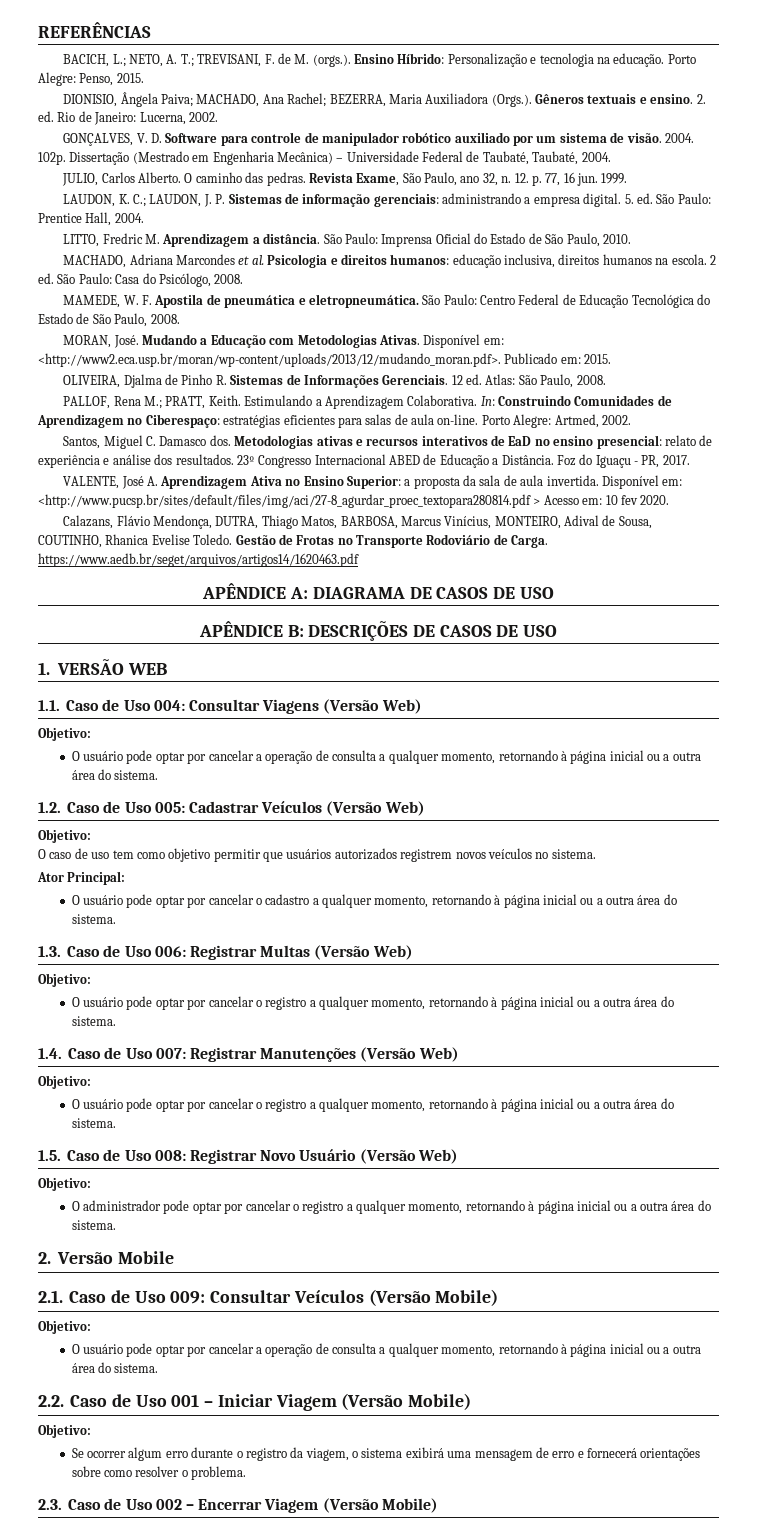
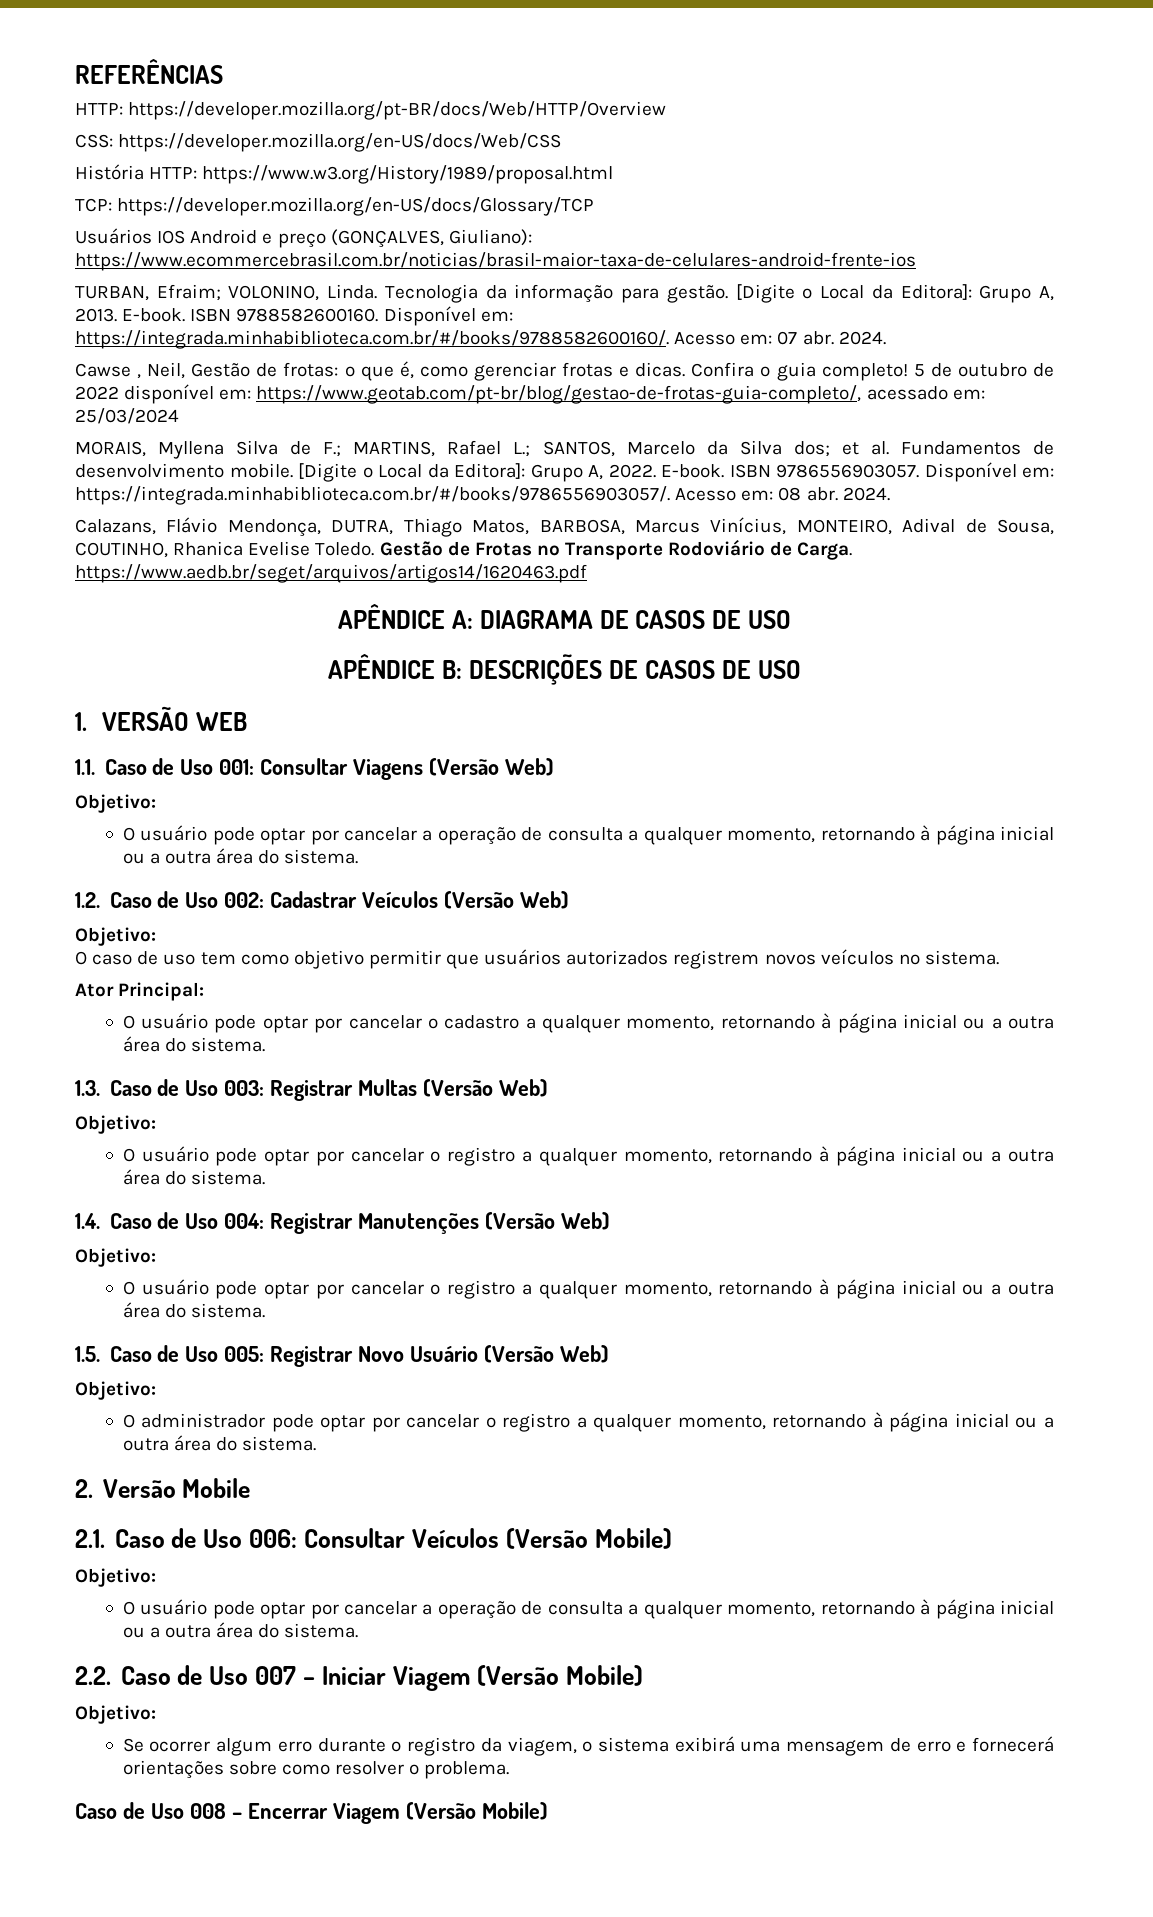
[63,53,696,67] [38,72,144,86] [63,92,706,107] [38,111,218,125] [63,132,694,146] [38,151,611,165] [62,172,628,186] [63,193,711,207] [38,212,144,226] [63,233,631,247] [63,254,716,268] [38,273,244,287] [63,294,710,308] [38,313,180,327] [63,334,504,348] [38,353,612,367] [63,374,606,388] [63,395,672,409] [37,414,631,428] [63,435,713,449] [38,454,690,468] [63,475,683,489] [38,494,670,508] BACICH, L.; NETO, A. T.; TREVISANI, F. de M. (orgs.). Ensino Híbrido: Personalização e tecnologia na educação. Porto Alegre: Penso, 2015. // DIONISIO, Ângela Paiva; MACHADO, Ana Rachel; BEZERRA, Maria Auxiliadora (Orgs.). Gêneros textuais e ensino. 2. ed. Rio de Janeiro: Lucerna, 2002. // GONÇALVES, V. D. Software para controle de manipulador robótico auxiliado por um sistema de visão. 2004. 102p. Dissertação (Mestrado em Engenharia Mecânica) – Universidade Federal de Taubaté, Taubaté, 2004. // JULIO, Carlos Alberto. O caminho das pedras. Revista Exame, São Paulo, ano 32, n. 12. p. 77, 16 jun. 1999. // LAUDON, K. C.; LAUDON, J. P. Sistemas de informação gerenciais: administrando a empresa digital. 5. ed. São Paulo: Prentice Hall, 2004. // LITTO, Fredric M. Aprendizagem a distância. São Paulo: Imprensa Oficial do Estado de São Paulo, 2010. // MACHADO, Adriana Marcondes et al. Psicologia e direitos humanos: educação inclusiva, direitos humanos na escola. 2 ed. São Paulo: Casa do Psicólogo, 2008. // MAMEDE, W. F. Apostila de pneumática e eletropneumática. São Paulo: Centro Federal de Educação Tecnológica do Estado de São Paulo, 2008. // MORAN, José. Mudando a Educação com Metodologias Ativas. Disponível em: <http://www2.eca.usp.br/moran/wp-content/uploads/2013/12/mudando_moran.pdf>. Publicado em: 2015. // OLIVEIRA, Djalma de Pinho R. Sistemas de Informações Gerenciais. 12 ed. Atlas: São Paulo, 2008. // PALLOF, Rena M.; PRATT, Keith. Estimulando a Aprendizagem Colaborativa. In: Construindo Comunidades de Aprendizagem no Ciberespaço: estratégias eficientes para salas de aula on-line. Porto Alegre: Artmed, 2002. // Santos, Miguel C. Damasco dos. Metodologias ativas e recursos interativos de EaD no ensino presencial: relato de experiência e análise dos resultados. 23º Congresso Internacional ABED de Educação a Distância. Foz do Iguaçu - PR, 2017. // VALENTE, José A. Aprendizagem Ativa no Ensino Superior: a proposta da sala de aula invertida. Disponível em: <http://www.pucsp.br/sites/default/files/img/aci/27-8_agurdar_proec_textopara280814.pdf > Acesso em: 10 fev 2020. -> [75,101,667,120] [75,133,562,152] [75,164,614,184] [75,197,595,216] [75,228,532,248] [75,252,916,271] [75,284,1055,303] [75,306,513,326] [75,330,886,349] [75,361,1054,381] [75,384,985,404] [75,408,179,424] [75,440,1054,459] [75,462,1054,482] [75,486,890,505] HTTP: https://developer.mozilla.org/pt-BR/docs/Web/HTTP/Overview // CSS: https://developer.mozilla.org/en-US/docs/Web/CSS // História HTTP: https://www.w3.org/History/1989/proposal.html // TCP: https://developer.mozilla.org/en-US/docs/Glossary/TCP // Usuários IOS Android e preço (GONÇALVES, Giuliano): https://www.ecommercebrasil.com.br/noticias/brasil-maior-taxa-de-celulares-android-frente-ios // TURBAN, Efraim; VOLONINO, Linda. Tecnologia da informação para gestão. [Digite o Local da Editora]: Grupo A, 2013. E-book. ISBN 9788582600160. Disponível em: https://integrada.minhabiblioteca.com.br/#/books/9788582600160/. Acesso em: 07 abr. 2024. // Cawse , Neil, Gestão de frotas: o que é, como gerenciar frotas e dicas. Confira o guia completo! 5 de outubro de 2022 disponível em: https://www.geotab.com/pt-br/blog/gestao-de-frotas-guia-completo/, acessado em: 25/03/2024 // MORAIS, Myllena Silva de F.; MARTINS, Rafael L.; SANTOS, Marcelo da Silva dos; et al. Fundamentos de desenvolvimento mobile. [Digite o Local da Editora]: Grupo A, 2022. E-book. ISBN 9786556903057. Disponível em: https://integrada.minhabiblioteca.com.br/#/books/9786556903057/. Acesso em: 08 abr. 2024.
[153,700,185,711] 004: -> [219,759,255,775] 001:
[154,802,185,813] 005: -> [224,892,265,908] 002:
[154,946,186,957] 006: -> [224,1080,265,1096] 003:
[155,1048,186,1059] 007: -> [224,1213,265,1229] 004:
[154,1150,186,1161] 008: -> [224,1346,265,1362] 005:
[170,1291,206,1304] 009: -> [249,1529,298,1548] 006:
[171,1394,200,1407] 001 -> [255,1666,297,1685] 007
[38,1498,182,1510] 2.3. Caso de Uso 002 -> [75,1802,226,1819] Caso de Uso 008

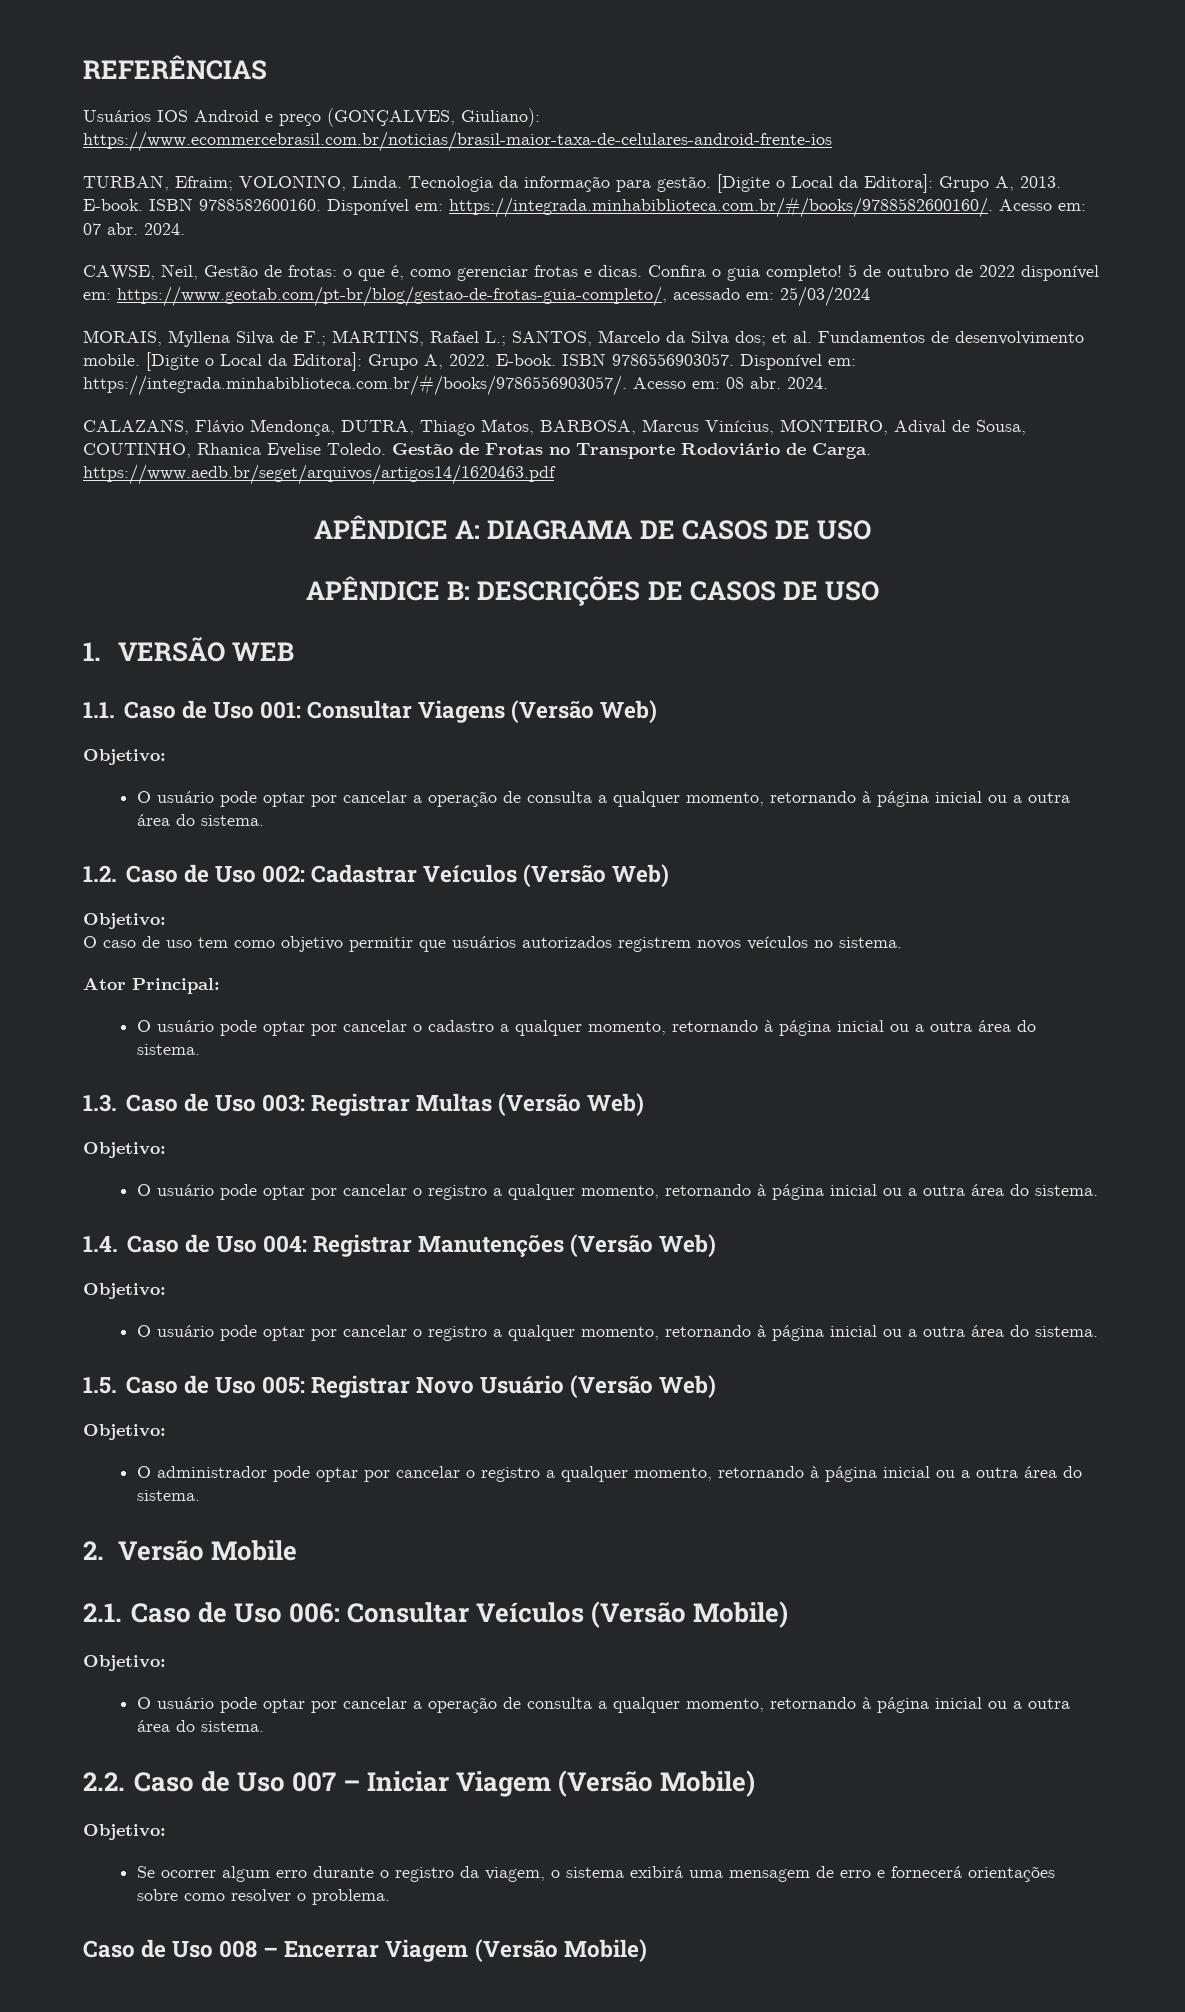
[75,101,667,120] [75,133,562,152] [75,164,614,184] [75,197,595,216] // HTTP: https://developer.mozilla.org/pt-BR/docs/Web/HTTP/Overview // CSS: https://developer.mozilla.org/en-US/docs/Web/CSS // História HTTP: https://www.w3.org/History/1989/proposal.html // TCP: https://developer.mozilla.org/en-US/docs/Glossary/TCP -> (267, 67) none
[75,363,142,379] Cawse , -> [83,265,155,280] CAWSE,
[75,519,156,535] Calazans, -> [83,419,189,435] CALAZANS,

